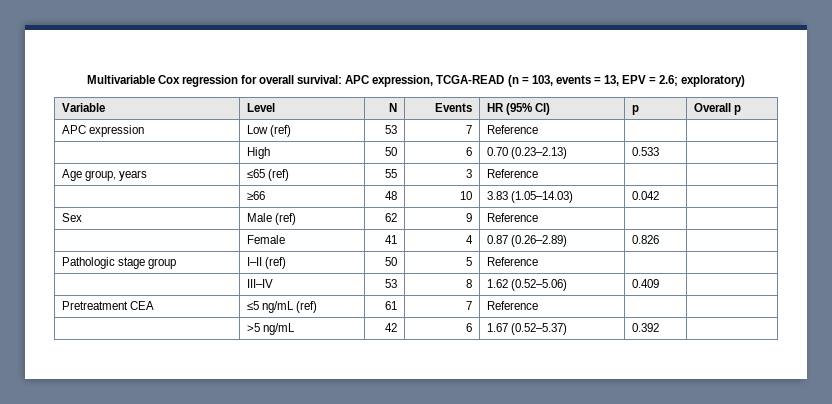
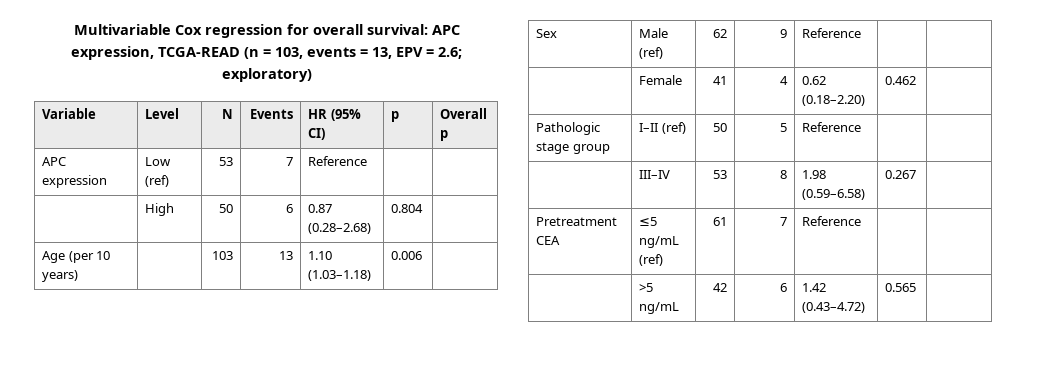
[486,147,568,159] [631,147,659,156] [61,169,148,181] [246,169,290,181] [385,169,398,178] [466,169,473,178] [486,169,538,178] [246,191,265,200] [385,191,398,200] [460,191,473,200] [486,191,574,203] [631,191,659,200] 0.70 (0.23–2.13) | 0.533 | // Age group, years | ≤65 (ref) | 55 | 3 | Reference | | // | ≥66 | 48 | 10 | 3.83 (1.05–14.03) | 0.042 -> [308,204,333,213] [308,223,372,234] [391,204,424,213] [42,251,111,263] [42,270,79,282] [211,251,233,260] [278,251,293,260] [308,251,333,260] [308,270,372,281] [391,251,423,260] 0.87 (0.28–2.68) | 0.804 | // Age (per 10 years) | | 103 | 13 | 1.10 (1.03–1.18) | 0.006
[486,235,568,247] [631,235,659,244] 0.87 (0.26–2.89) | 0.826 -> [802,76,827,85] [802,95,866,106] [885,76,917,85] 0.62 (0.18–2.20) | 0.462
[486,279,568,291] [631,279,659,288] 1.62 (0.52–5.06) | 0.409 -> [802,170,827,179] [802,189,866,200] [885,170,917,179] 1.98 (0.59–6.58) | 0.267
[486,323,568,335] [631,323,659,332] 1.67 (0.52–5.37) | 0.392 -> [802,283,827,292] [802,302,866,313] [885,283,917,292] 1.42 (0.43–4.72) | 0.565

